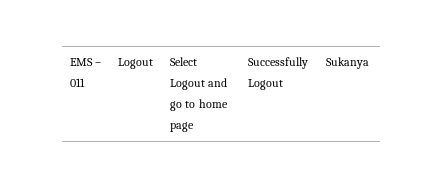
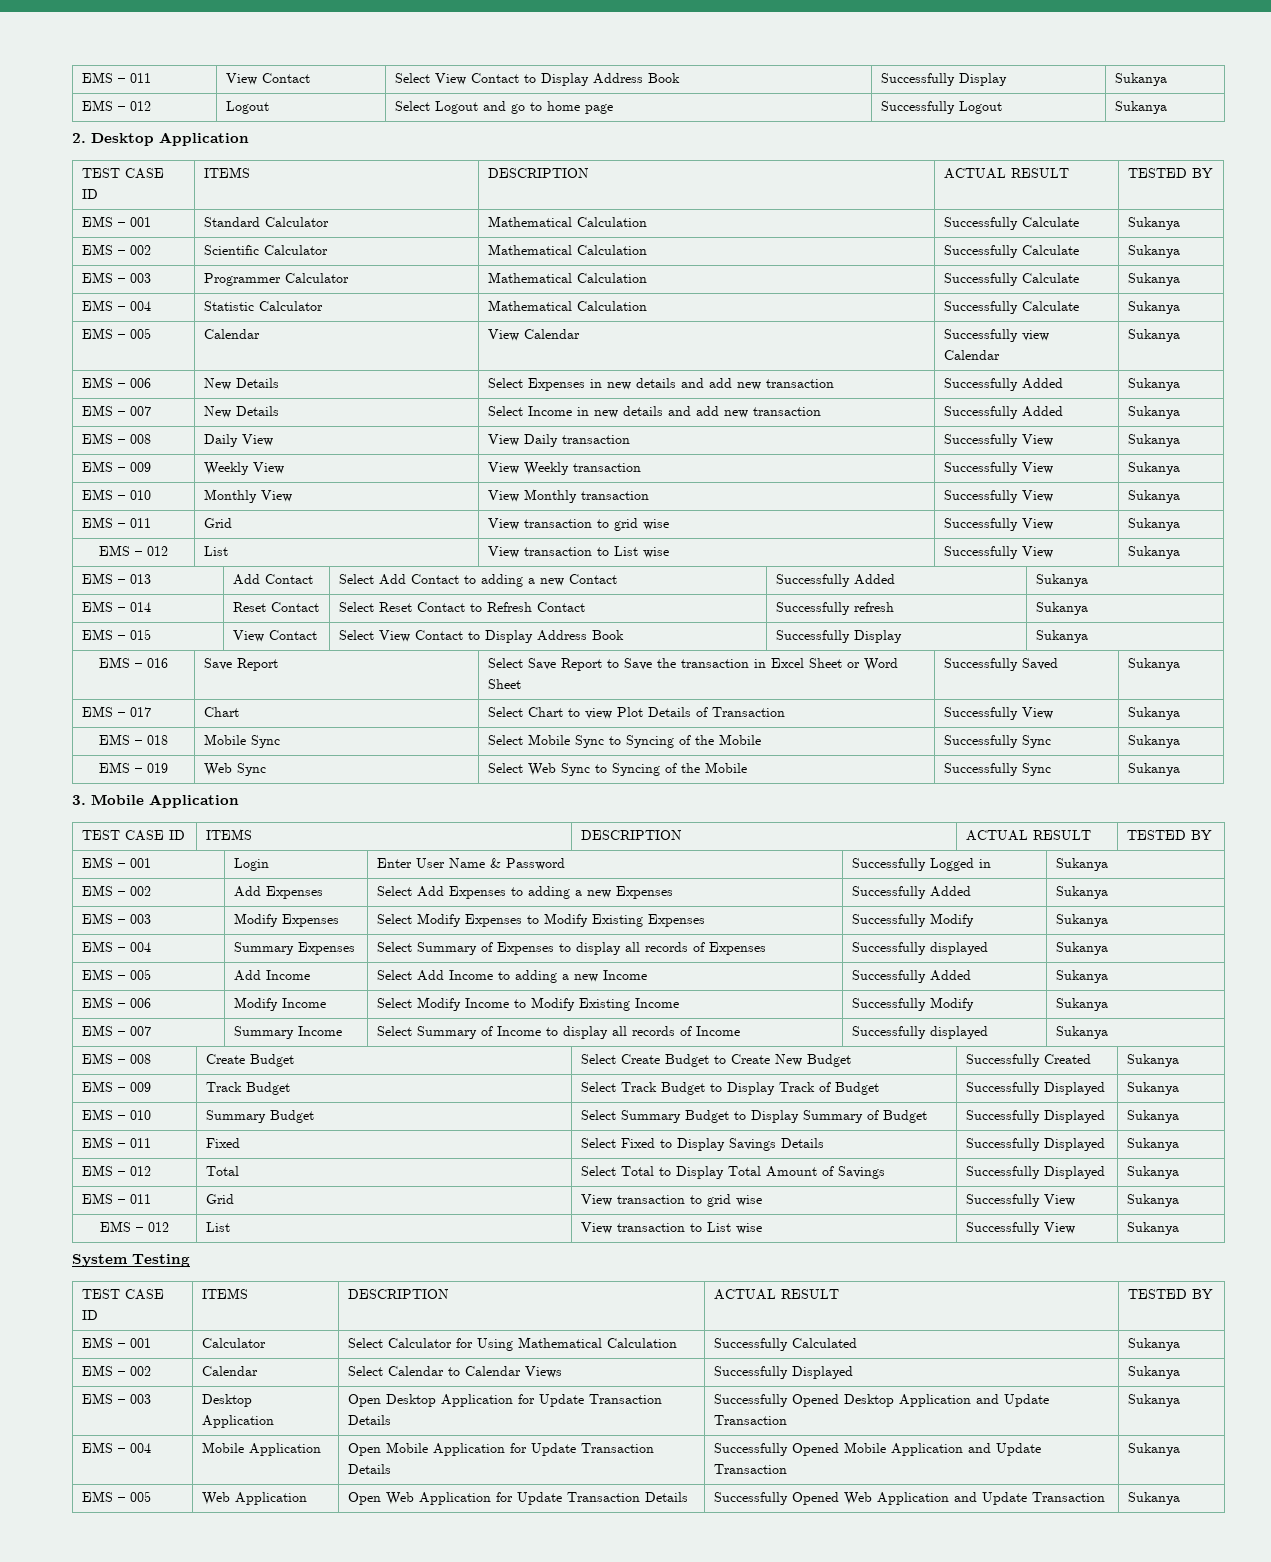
[70,58,102,66] [70,78,86,87] EMS – 011 -> [82,72,152,83] [226,73,311,85] [395,73,681,86] [881,73,1008,86] [1115,73,1168,86] [82,100,152,111] EMS – 011 | View Contact | Select View Contact to Display Address Book | Successfully Display | Sukanya // EMS – 012
(370, 63) none -> [72,132,249,146] [82,168,165,179] [82,189,99,199] [204,167,251,178] [488,168,590,178] [944,168,1070,179] [1128,168,1214,178] [82,216,152,227] [204,217,330,227] [488,216,648,227] [944,217,1080,230] [1128,217,1181,230] [82,244,152,255] [204,245,329,255] [488,244,648,255] [944,245,1080,258] [1128,245,1181,258] [82,272,152,283] [204,273,350,286] [488,272,648,283] [944,273,1080,286] [1128,273,1181,286] [82,300,152,311] [204,301,324,311] [488,300,648,311] [944,301,1080,314] [1128,301,1181,314] [82,328,152,339] [204,329,261,339] [488,329,581,341] [944,329,1050,342] [944,350,1001,360] [1128,329,1181,342] [82,377,152,388] [204,378,280,390] [488,378,835,391] [944,378,1064,391] [1128,378,1181,391] [82,405,152,416] [204,406,280,418] [488,406,822,418] [944,406,1064,419] [1128,406,1181,419] [82,433,152,444] [204,434,274,447] [488,434,631,447] [944,434,1054,447] [1128,434,1181,447] [82,461,152,472] [204,462,285,475] [488,462,642,475] [944,462,1054,475] [1128,462,1181,475] [82,489,152,500] [204,489,293,503] [488,489,650,503] [944,490,1054,503] [1128,490,1181,503] [82,517,152,528] [204,518,233,528] [488,518,670,531] [944,518,1054,531] [1128,518,1181,531] [99,545,168,556] [204,546,229,556] [488,546,670,558] [944,546,1054,559] [1128,546,1181,559] [82,573,152,584] [233,574,314,585] [339,574,618,587] [776,574,896,587] [1036,574,1089,587] [82,601,152,612] [233,602,320,612] [339,602,586,612] [776,602,895,615] [1036,602,1089,615] [82,629,152,640] [233,630,318,642] [339,630,625,643] [776,630,903,643] [1036,630,1089,643] [99,657,168,668] [204,658,279,671] [488,658,899,671] [488,679,522,689] [944,658,1059,671] [1128,658,1181,671] [82,706,152,717] [204,707,240,717] [488,707,786,719] [944,707,1054,720] [1128,707,1181,720] [99,734,168,745] [204,734,281,748] [488,734,762,748] [944,735,1052,748] [1128,735,1181,748] [99,762,168,773] [204,763,267,776] [488,762,748,776] [944,763,1052,776] [1128,763,1181,776] [72,794,239,808] [82,830,186,841] [206,829,253,840] [581,830,683,840] [966,830,1092,841] [1127,830,1213,840] [82,857,152,868] [234,858,270,871] [377,858,566,870] [852,858,992,871] [1056,858,1109,871] [82,885,152,896] [234,886,324,899] [377,886,674,899] [852,886,972,899] [1056,886,1109,899] [82,913,152,924] [234,913,340,927] [377,913,706,927] [852,913,975,927] [1056,914,1109,927] [82,941,152,952] [234,942,356,955] [377,942,767,955] [852,942,989,955] [1056,942,1109,955] [82,969,152,980] [234,970,311,981] [377,970,648,983] [852,970,972,983] [1056,970,1109,983] [82,997,152,1008] [234,997,327,1011] [377,997,680,1011] [852,997,975,1011] [1056,998,1109,1011] [82,1025,152,1036] [234,1026,343,1039] [377,1026,741,1039] [852,1026,989,1039] [1056,1026,1109,1039] [82,1053,152,1064] [206,1054,295,1067] [581,1054,852,1067] [966,1054,1092,1067] [1127,1054,1180,1067] [82,1081,152,1092] [206,1082,291,1095] [581,1082,880,1095] [966,1082,1106,1095] [1127,1082,1180,1095] [82,1109,152,1120] [206,1110,315,1123] [581,1110,928,1123] [966,1110,1106,1123] [1127,1110,1180,1123] [82,1137,152,1148] [206,1138,241,1148] [581,1138,825,1151] [966,1138,1106,1151] [1127,1138,1180,1151] [82,1165,152,1176] [206,1166,240,1176] [581,1166,886,1179] [966,1166,1106,1179] [1127,1166,1180,1179] [82,1193,152,1204] [206,1194,235,1204] [581,1194,763,1207] [966,1194,1076,1207] [1127,1194,1180,1207] [100,1221,169,1232] [206,1222,231,1232] [581,1222,763,1234] [966,1222,1076,1235] [1127,1222,1180,1235] [72,1254,190,1267] [82,1289,165,1300] [82,1310,99,1320] [202,1288,249,1299] [348,1289,450,1299] [714,1289,840,1300] [1128,1289,1214,1299] [82,1337,152,1348] [202,1338,267,1348] [348,1337,678,1351] [714,1338,858,1351] [1128,1338,1181,1351] [82,1365,152,1376] [202,1366,259,1376] [348,1366,563,1378] [714,1366,854,1379] [1128,1366,1181,1379] [82,1393,152,1404] [202,1394,253,1407] [202,1415,275,1428] [348,1394,663,1407] [348,1415,392,1425] [714,1394,1050,1407] [714,1415,788,1425] [1128,1394,1181,1407] [82,1442,152,1453] [202,1442,322,1456] [348,1442,655,1456] [348,1464,392,1474] [714,1442,1042,1456] [714,1464,788,1474] [1128,1443,1181,1456] [82,1491,152,1502] [202,1492,308,1505] [348,1492,689,1505] [714,1492,1106,1505] [1128,1492,1181,1505] // 2. Desktop Application // TEST CASE ID | ITEMS | DESCRIPTION | ACTUAL RESULT | TESTED BY // EMS – 001 | Standard Calculator | Mathematical Calculation | Successfully Calculate | Sukanya // EMS – 002 | Scientific Calculator | Mathematical Calculation | Successfully Calculate | Sukanya // EMS – 003 | Programmer Calculator | Mathematical Calculation | Successfully Calculate | Sukanya // EMS – 004 | Statistic Calculator | Mathematical Calculation | Successfully Calculate | Sukanya // EMS – 005 | Calendar | View Calendar | Successfully view Calendar | Sukanya // EMS – 006 | New Details | Select Expenses in new details and add new transaction | Successfully Added | Sukanya // EMS – 007 | New Details | Select Income in new details and add new transaction | Successfully Added | Sukanya // EMS – 008 | Daily View | View Daily transaction | Successfully View | Sukanya // EMS – 009 | Weekly View | View Weekly transaction | Successfully View | Sukanya // EMS – 010 | Monthly View | View Monthly transaction | Successfully View | Sukanya // EMS – 011 | Grid | View transaction to grid wise | Successfully View | Sukanya // EMS – 012 | List | View transaction to List wise | Successfully View | Sukanya // EMS – 013 | Add Contact | Select Add Contact to adding a new Contact | Successfully Added | Sukanya // EMS – 014 | Reset Contact | Select Reset Contact to Refresh Contact | Successfully refresh | Sukanya // EMS – 015 | View Contact | Select View Contact to Display Address Book | Successfully Display | Sukanya // EMS – 016 | Save Report | Select Save Report to Save the transaction in Excel Sheet or Word Sheet | Successfully Saved | Sukanya // EMS – 017 | Chart | Select Chart to view Plot Details of Transaction | Successfully View | Sukanya // EMS – 018 | Mobile Sync | Select Mobile Sync to Syncing of the Mobile | Successfully Sync | Sukanya // EMS – 019 | Web Sync | Select Web Sync to Syncing of the Mobile | Successfully Sync | Sukanya // 3. Mobile Application // TEST CASE ID | ITEMS | DESCRIPTION | ACTUAL RESULT | TESTED BY // EMS – 001 | Login | Enter User Name & Password | Successfully Logged in | Sukanya // EMS – 002 | Add Expenses | Select Add Expenses to adding a new Expenses | Successfully Added | Sukanya // EMS – 003 | Modify Expenses | Select Modify Expenses to Modify Existing Expenses | Successfully Modify | Sukanya // EMS – 004 | Summary Expenses | Select Summary of Expenses to display all records of Expenses | Successfully displayed | Sukanya // EMS – 005 | Add Income | Select Add Income to adding a new Income | Successfully Added | Sukanya // EMS – 006 | Modify Income | Select Modify Income to Modify Existing Income | Successfully Modify | Sukanya // EMS – 007 | Summary Income | Select Summary of Income to display all records of Income | Successfully displayed | Sukanya // EMS – 008 | Create Budget | Select Create Budget to Create New Budget | Successfully Created | Sukanya // EMS – 009 | Track Budget | Select Track Budget to Display Track of Budget | Successfully Displayed | Sukanya // EMS – 010 | Summary Budget | Select Summary Budget to Display Summary of Budget | Successfully Displayed | Sukanya // EMS – 011 | Fixed | Select Fixed to Display Savings Details | Successfully Displayed | Sukanya // EMS – 012 | Total | Select Total to Display Total Amount of Savings | Successfully Displayed | Sukanya // EMS – 011 | Grid | View transaction to grid wise | Successfully View | Sukanya // EMS – 012 | List | View transaction to List wise | Successfully View | Sukanya // System Testing // TEST CASE ID | ITEMS | DESCRIPTION | ACTUAL RESULT | TESTED BY // EMS – 001 | Calculator | Select Calculator for Using Mathematical Calculation | Successfully Calculated | Sukanya // EMS – 002 | Calendar | Select Calendar to Calendar Views | Successfully Displayed | Sukanya // EMS – 003 | Desktop Application | Open Desktop Application for Update Transaction Details | Successfully Opened Desktop Application and Update Transaction | Sukanya // EMS – 004 | Mobile Application | Open Mobile Application for Update Transaction Details | Successfully Opened Mobile Application and Update Transaction | Sukanya // EMS – 005 | Web Application | Open Web Application for Update Transaction Details | Successfully Opened Web Application and Update Transaction | Sukanya

